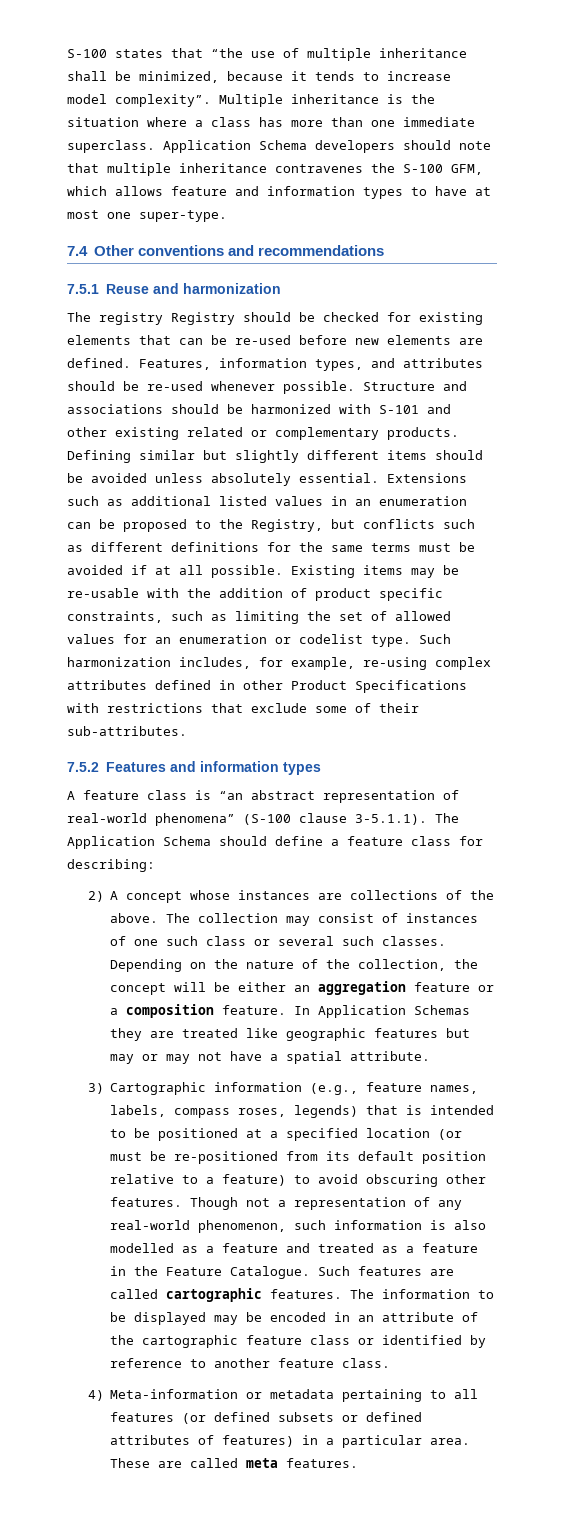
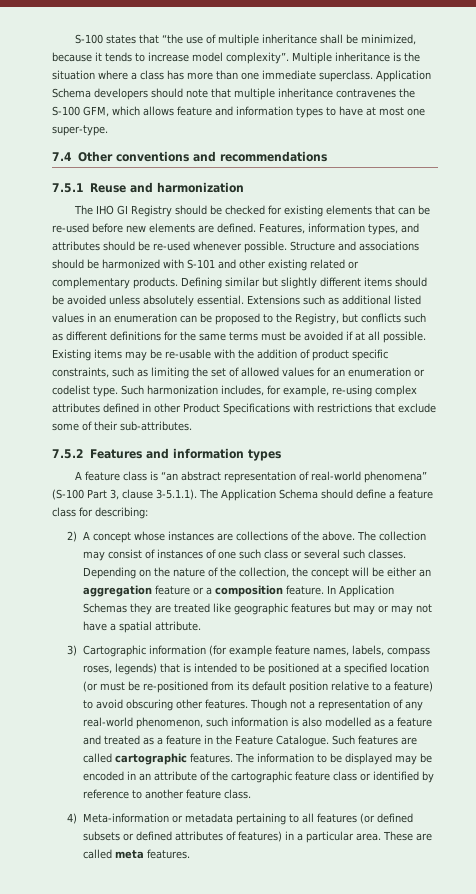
[99,312,163,325] registry -> [95,205,128,215] IHO GI
(291, 819) none -> [87,489,119,500] Part 3,
[310,1083,359,1095] (e.g., -> [208,645,272,657] (for example

